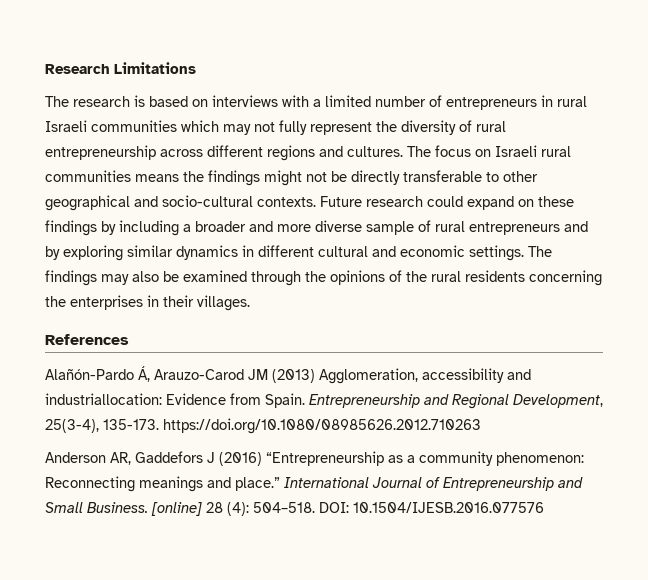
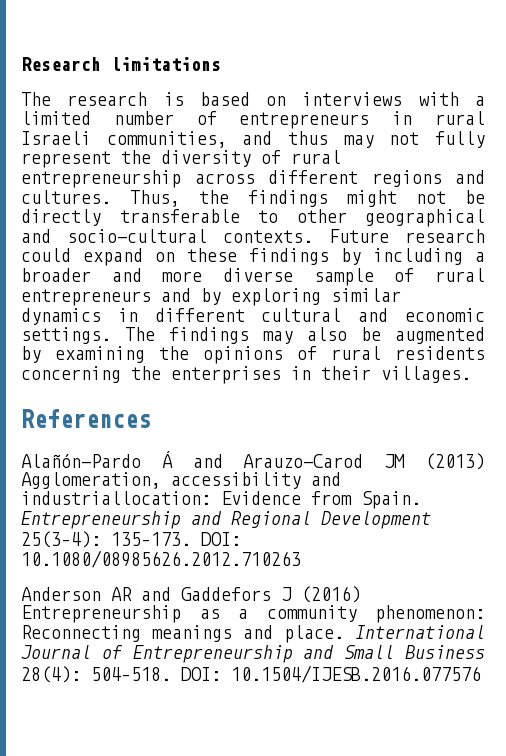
[114,62,196,74] Limitations -> [111,57,221,71] limitations
[91,120,219,132] communities which -> [106,131,328,148] communities, and thus
[407,145,571,157] [45,170,179,182] The focus on Israeli rural communities means -> [130,190,180,207] Thus,
[183,270,301,286] examined through -> [395,327,485,344] [21,346,145,363] augmented by examining
[406,271,427,282] the -> (317, 353) none
[138,366,150,382] Á, -> [161,451,223,468] Á and
[513,394,603,408] [45,418,481,434] Development, 25(3-4), 135-173. https://doi.org/10.1080/08985626.2012.710263 -> [321,511,431,529] [21,531,241,548] [21,550,301,568] Development 25(3–4): 135–173. DOI: 10.1080/08985626.2012.710263
[110,452,131,465] AR, -> [111,587,171,601] AR and
[266,451,384,466] “Entrepreneurship -> [21,605,181,623] Entrepreneurship
[235,477,280,491] place.” -> [284,625,344,643] place.
[87,502,249,516] Business. [online] 28 (4): -> [405,645,486,659] [21,666,81,683] Business 28(4):

